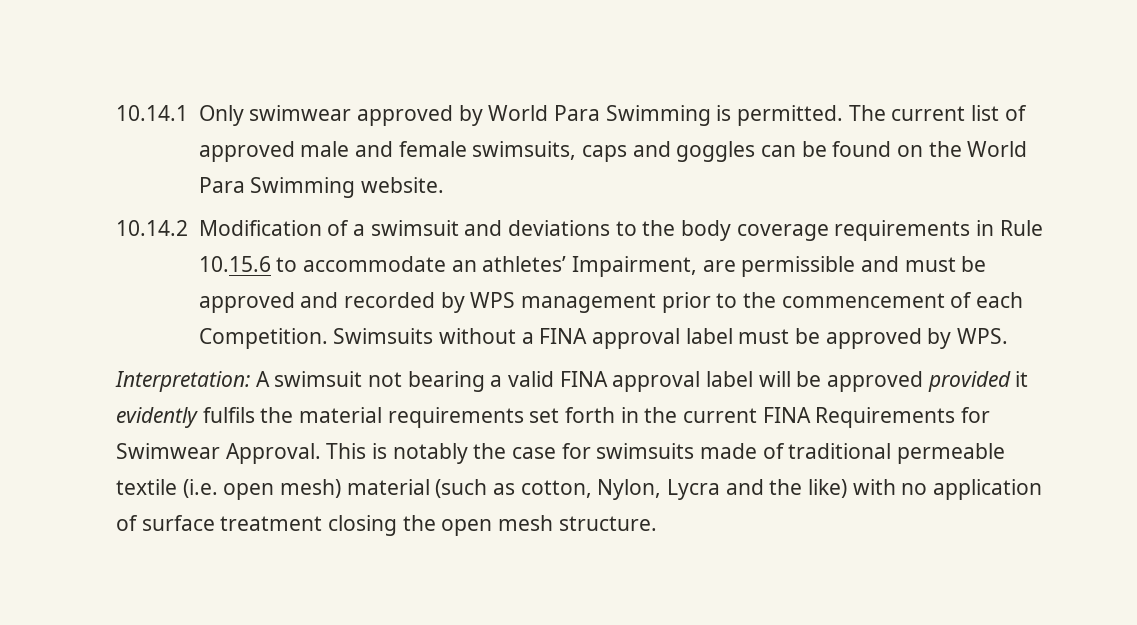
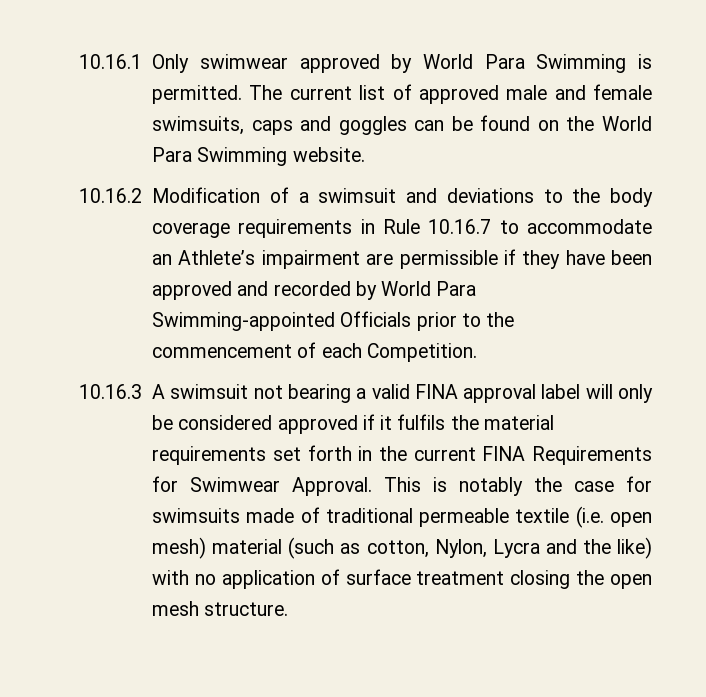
[116,105,189,121] 10.14.1 -> [79,54,143,69] 10.16.1
[116,220,189,236] 10.14.2 -> [79,188,143,203] 10.16.2
[198,256,271,272] 10.15.6 -> [428,219,492,234] 10.16.7
[482,256,987,277] [198,292,656,313] athletes’ Impairment, are permissible and must be approved and recorded by WPS management -> [178,249,652,269] [152,281,477,300] [152,311,412,331] Athlete’s impairment are permissible if they have been approved and recorded by World Para Swimming-appointed Officials
[333,328,1008,349] [115,371,251,392] Swimsuits without a FINA approval label must be approved by WPS. // Interpretation: -> [79,384,143,399] // 10.16.3
[796,371,1029,392] [116,407,199,428] be approved provided it evidently -> [618,384,654,403] [152,414,393,434] only be considered approved if it

